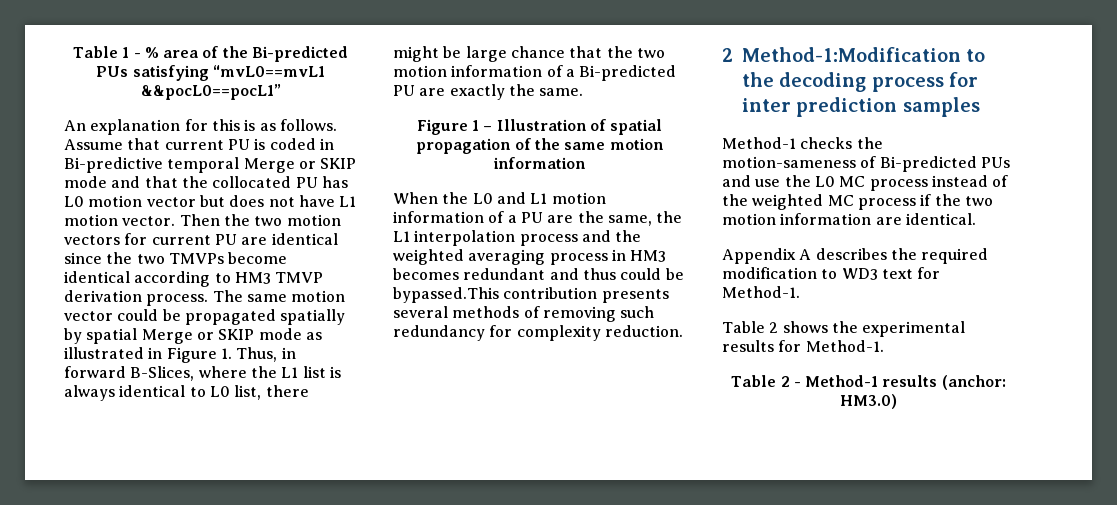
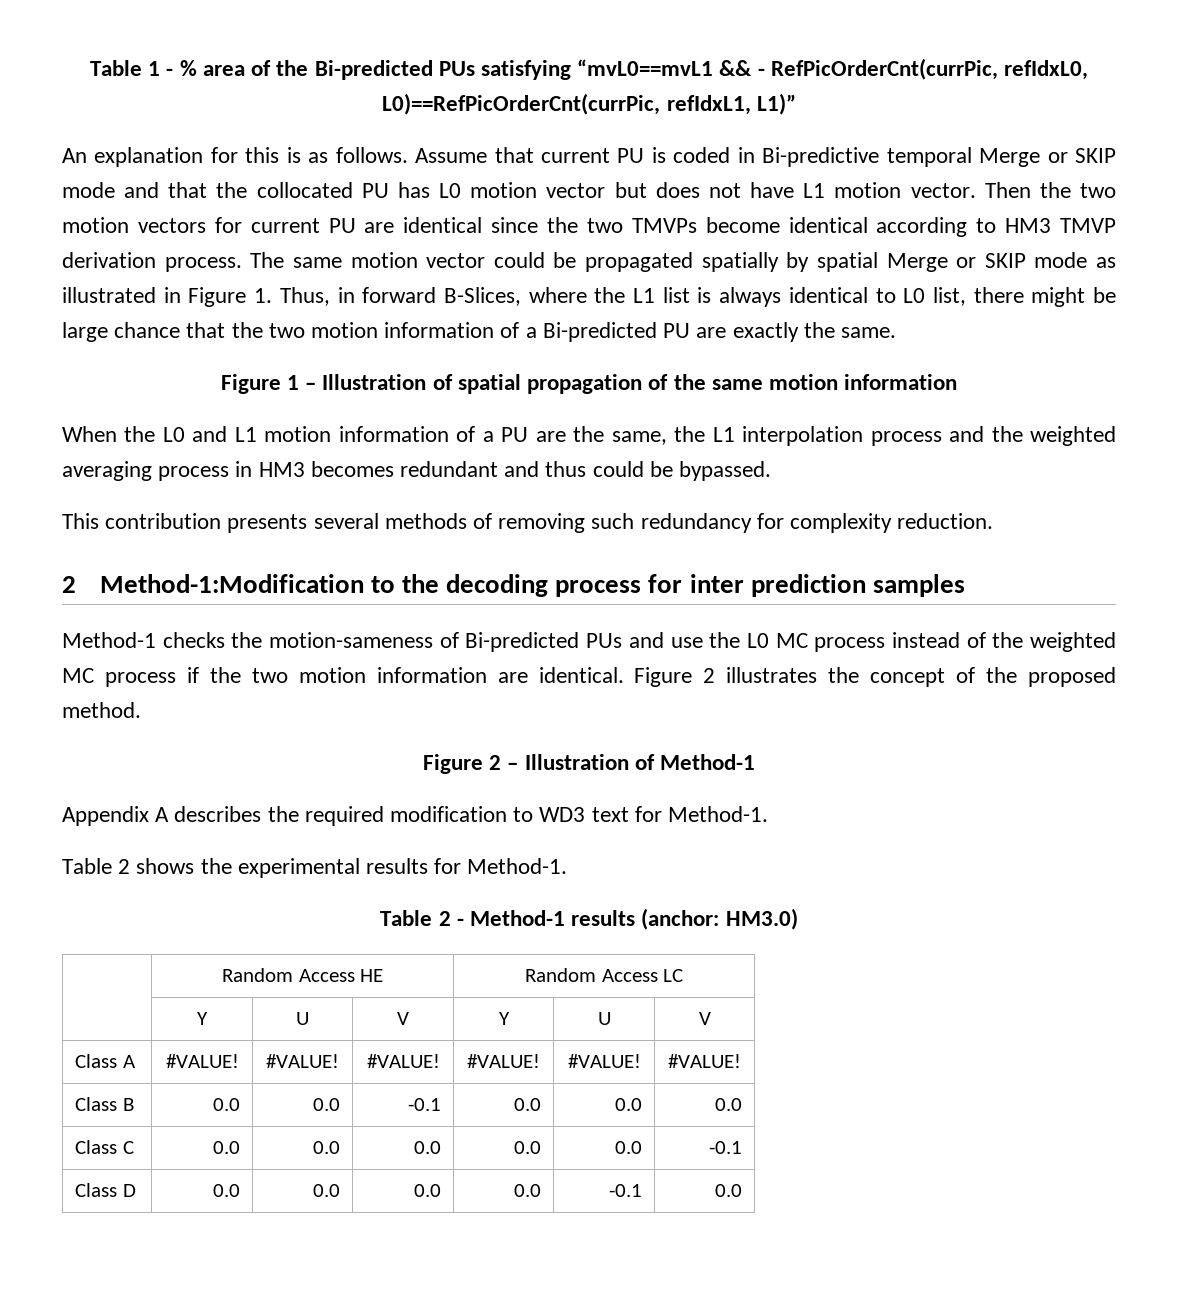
[140,84,281,100] &&pocL0==pocL1” -> [719,58,1088,80] [382,93,796,115] && - RefPicOrderCnt(currPic, refIdxL0, L0)==RefPicOrderCnt(currPic, refIdxL1, L1)”
[393,287,499,303] bypassed.This -> [679,461,772,481] [62,513,99,529] bypassed. // This
(976, 219) none -> [634,667,1116,687] [62,702,141,718] [422,754,756,774] Figure 2 illustrates the concept of the proposed method. // Figure 2 – Illustration of Method-1
(897, 401) none -> [221,968,384,982] [524,968,684,982] [197,1012,208,1025] [296,1012,309,1025] [397,1012,409,1025] [498,1012,510,1025] [597,1012,611,1025] [698,1012,711,1025] [75,1054,136,1068] [165,1054,239,1068] [266,1054,339,1068] [366,1054,440,1068] [467,1054,540,1068] [567,1054,641,1068] [668,1054,741,1068] [75,1097,134,1111] [212,1098,240,1111] [312,1098,340,1111] [407,1098,441,1111] [513,1098,541,1111] [614,1098,642,1111] [714,1098,742,1111] [75,1140,134,1154] [212,1141,240,1154] [312,1141,340,1154] [413,1141,441,1154] [513,1141,541,1154] [614,1141,642,1154] [708,1141,742,1154] [75,1183,136,1197] [212,1184,240,1197] [312,1184,340,1197] [413,1184,441,1197] [513,1184,541,1197] [608,1184,642,1197] [714,1184,742,1197] // | Random Access HE | Random Access LC // | Y | U | V | Y | U | V // Class A | #VALUE! | #VALUE! | #VALUE! | #VALUE! | #VALUE! | #VALUE! // Class B | 0.0 | 0.0 | -0.1 | 0.0 | 0.0 | 0.0 // Class C | 0.0 | 0.0 | 0.0 | 0.0 | 0.0 | -0.1 // Class D | 0.0 | 0.0 | 0.0 | 0.0 | -0.1 | 0.0

